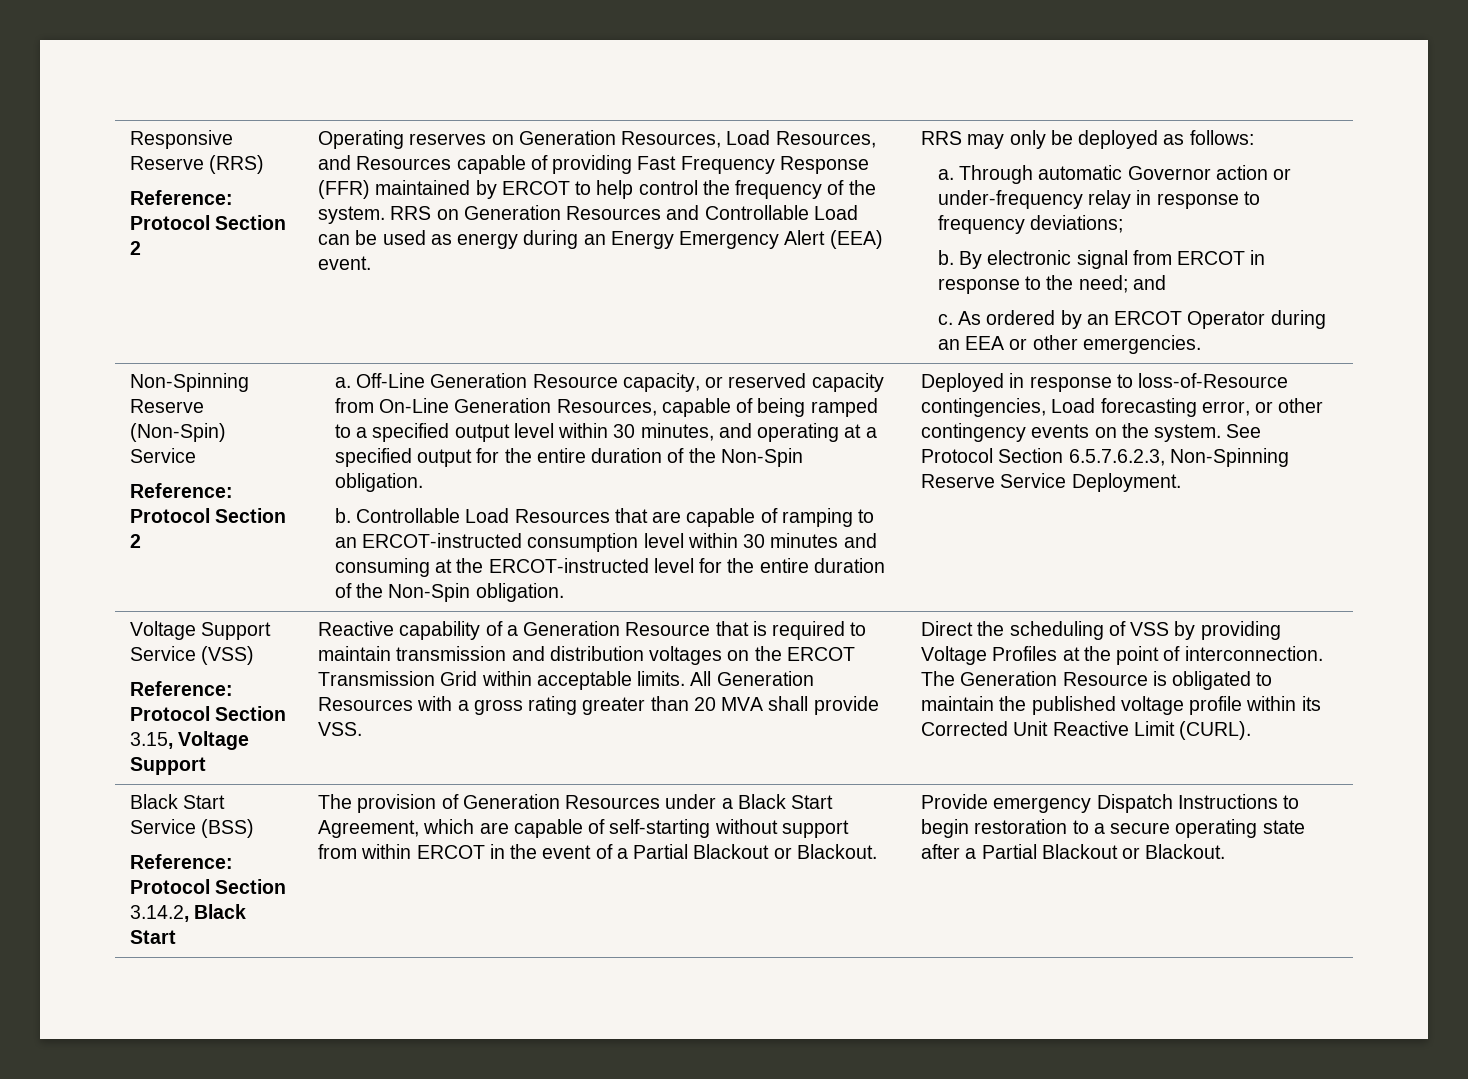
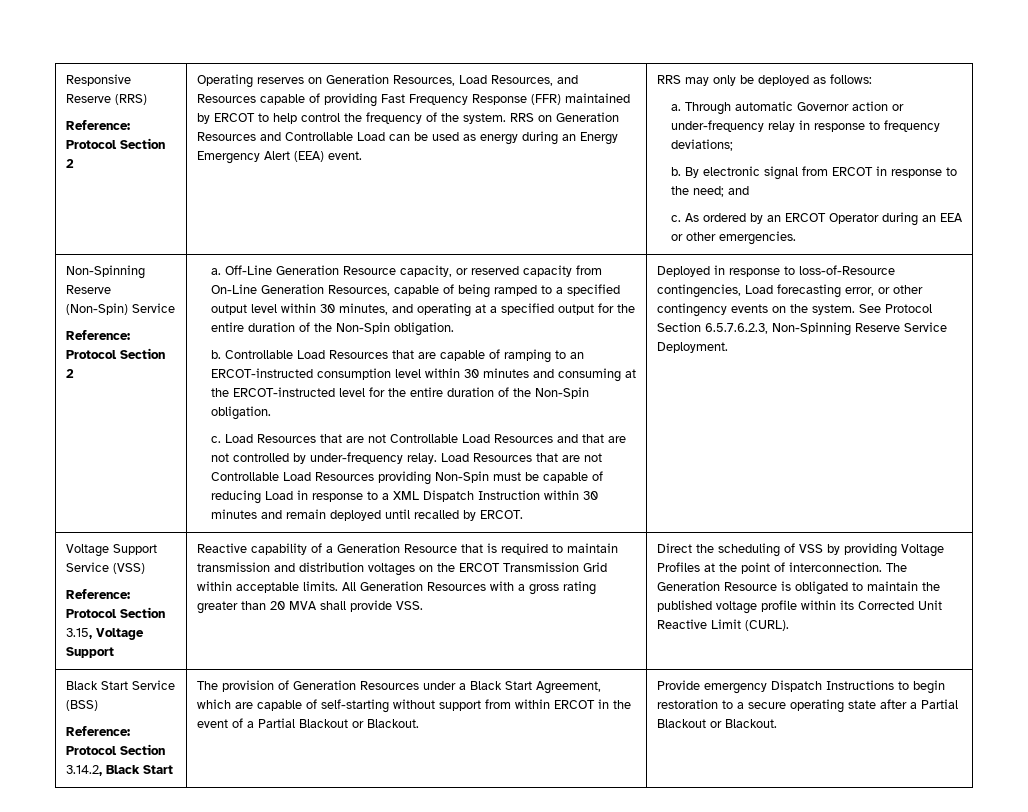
(564, 592) none -> [210,434,626,443] [210,452,602,464] [210,471,603,485] [210,490,598,504] [210,509,523,521] // c. Load Resources that are not Controllable Load Resources and that are not controlled by under-frequency relay. Load Resources that are not Controllable Load Resources providing Non-Spin must be capable of reducing Load in response to a XML Dispatch Instruction within 30 minutes and remain deployed until recalled by ERCOT.

